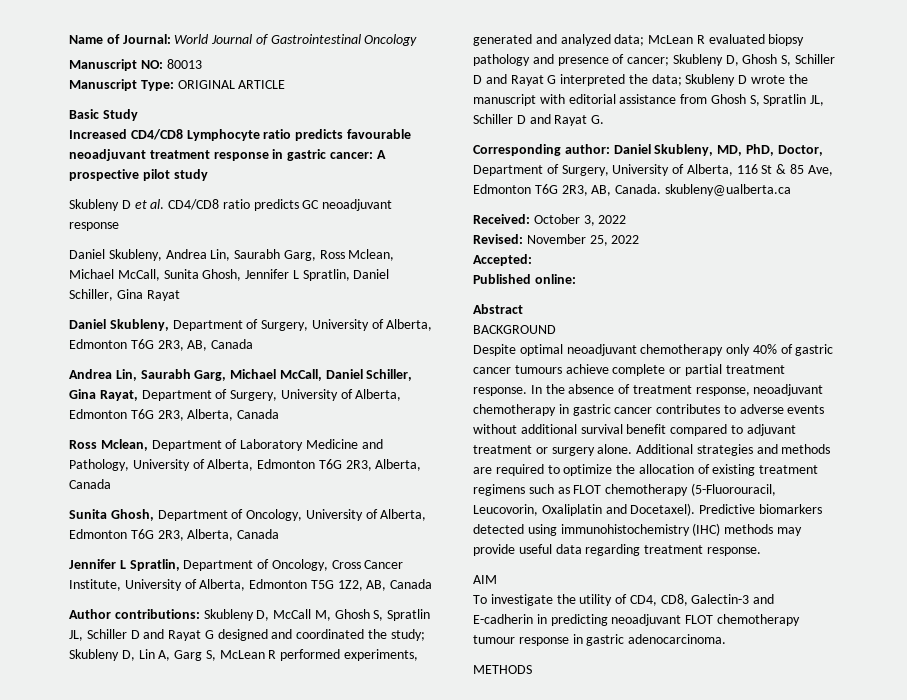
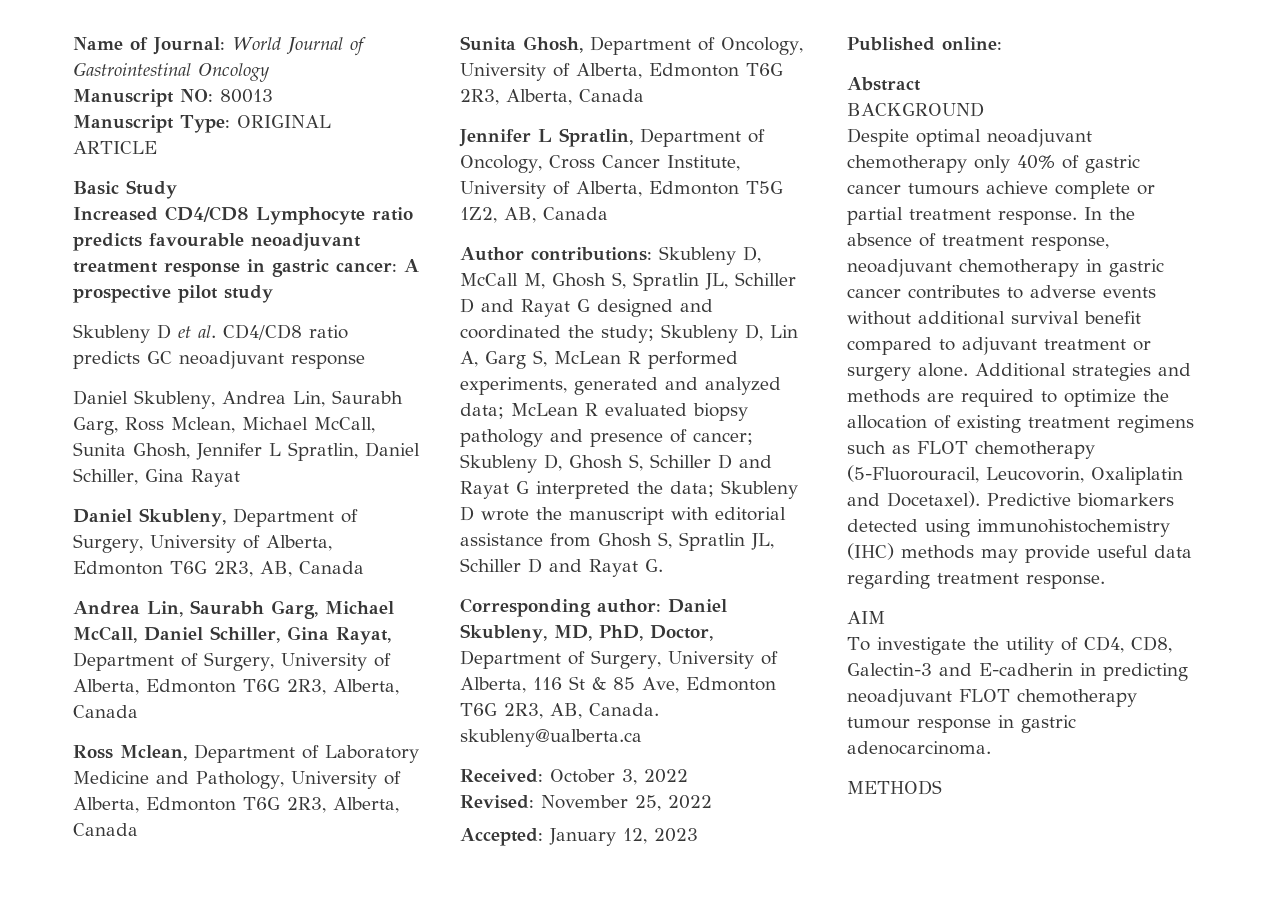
(532, 260) none -> [549,828,698,846] January 12, 2023

